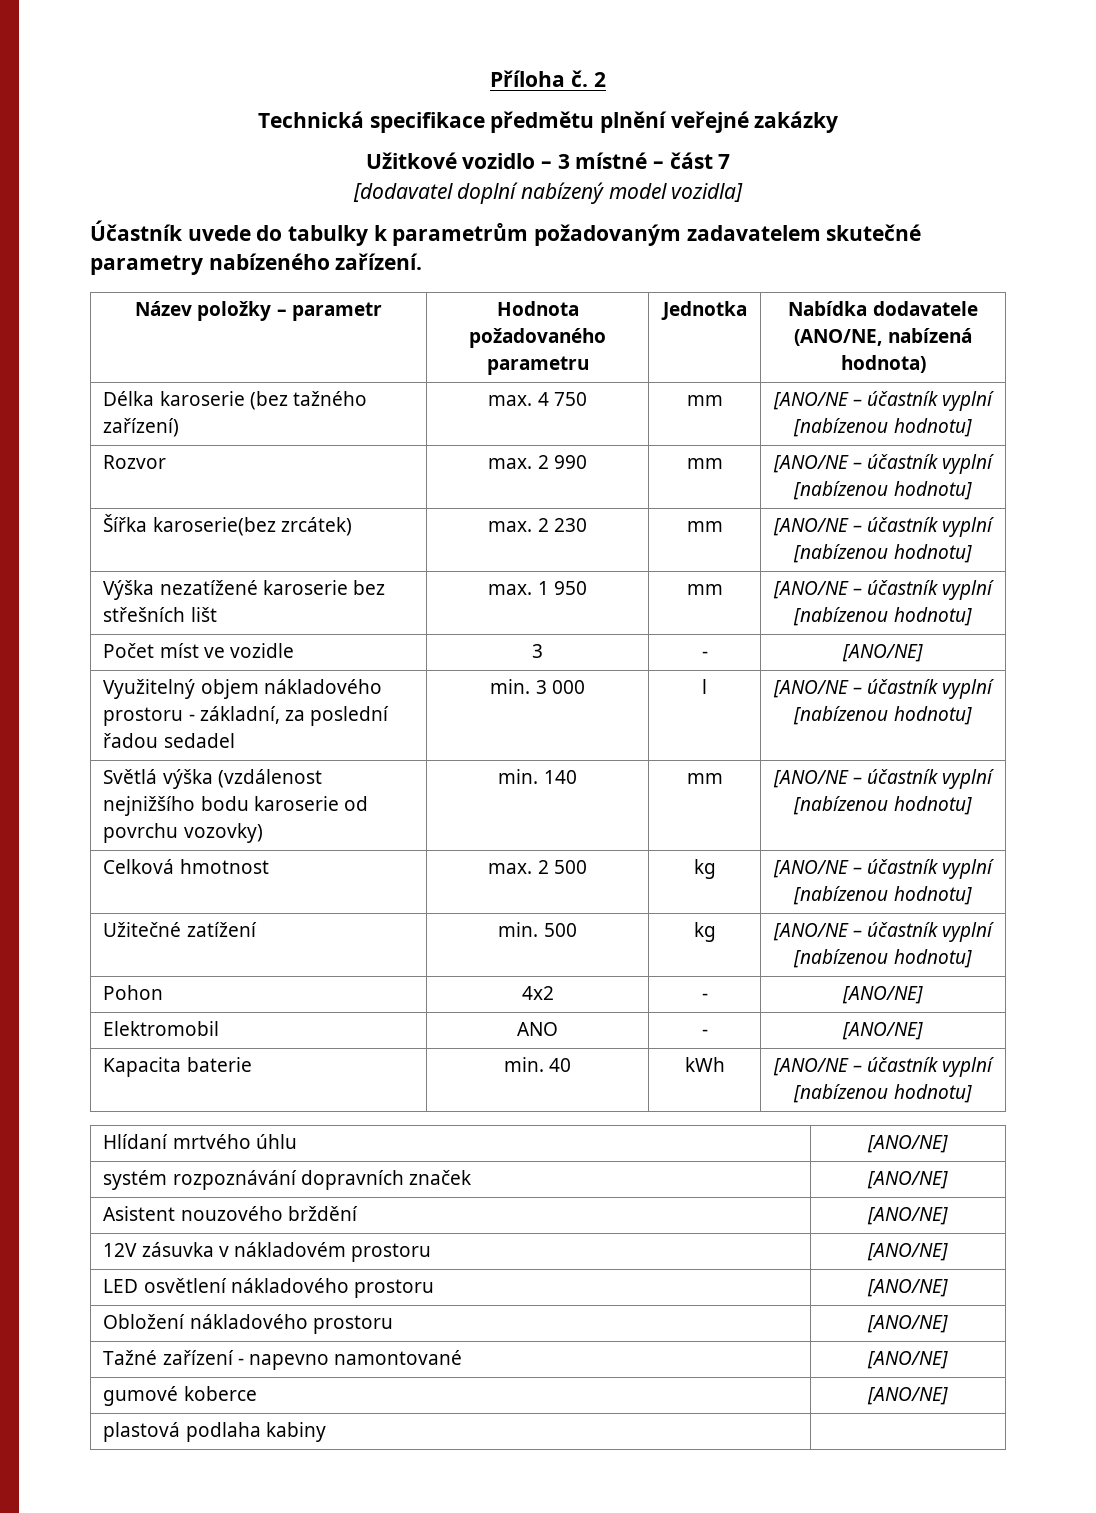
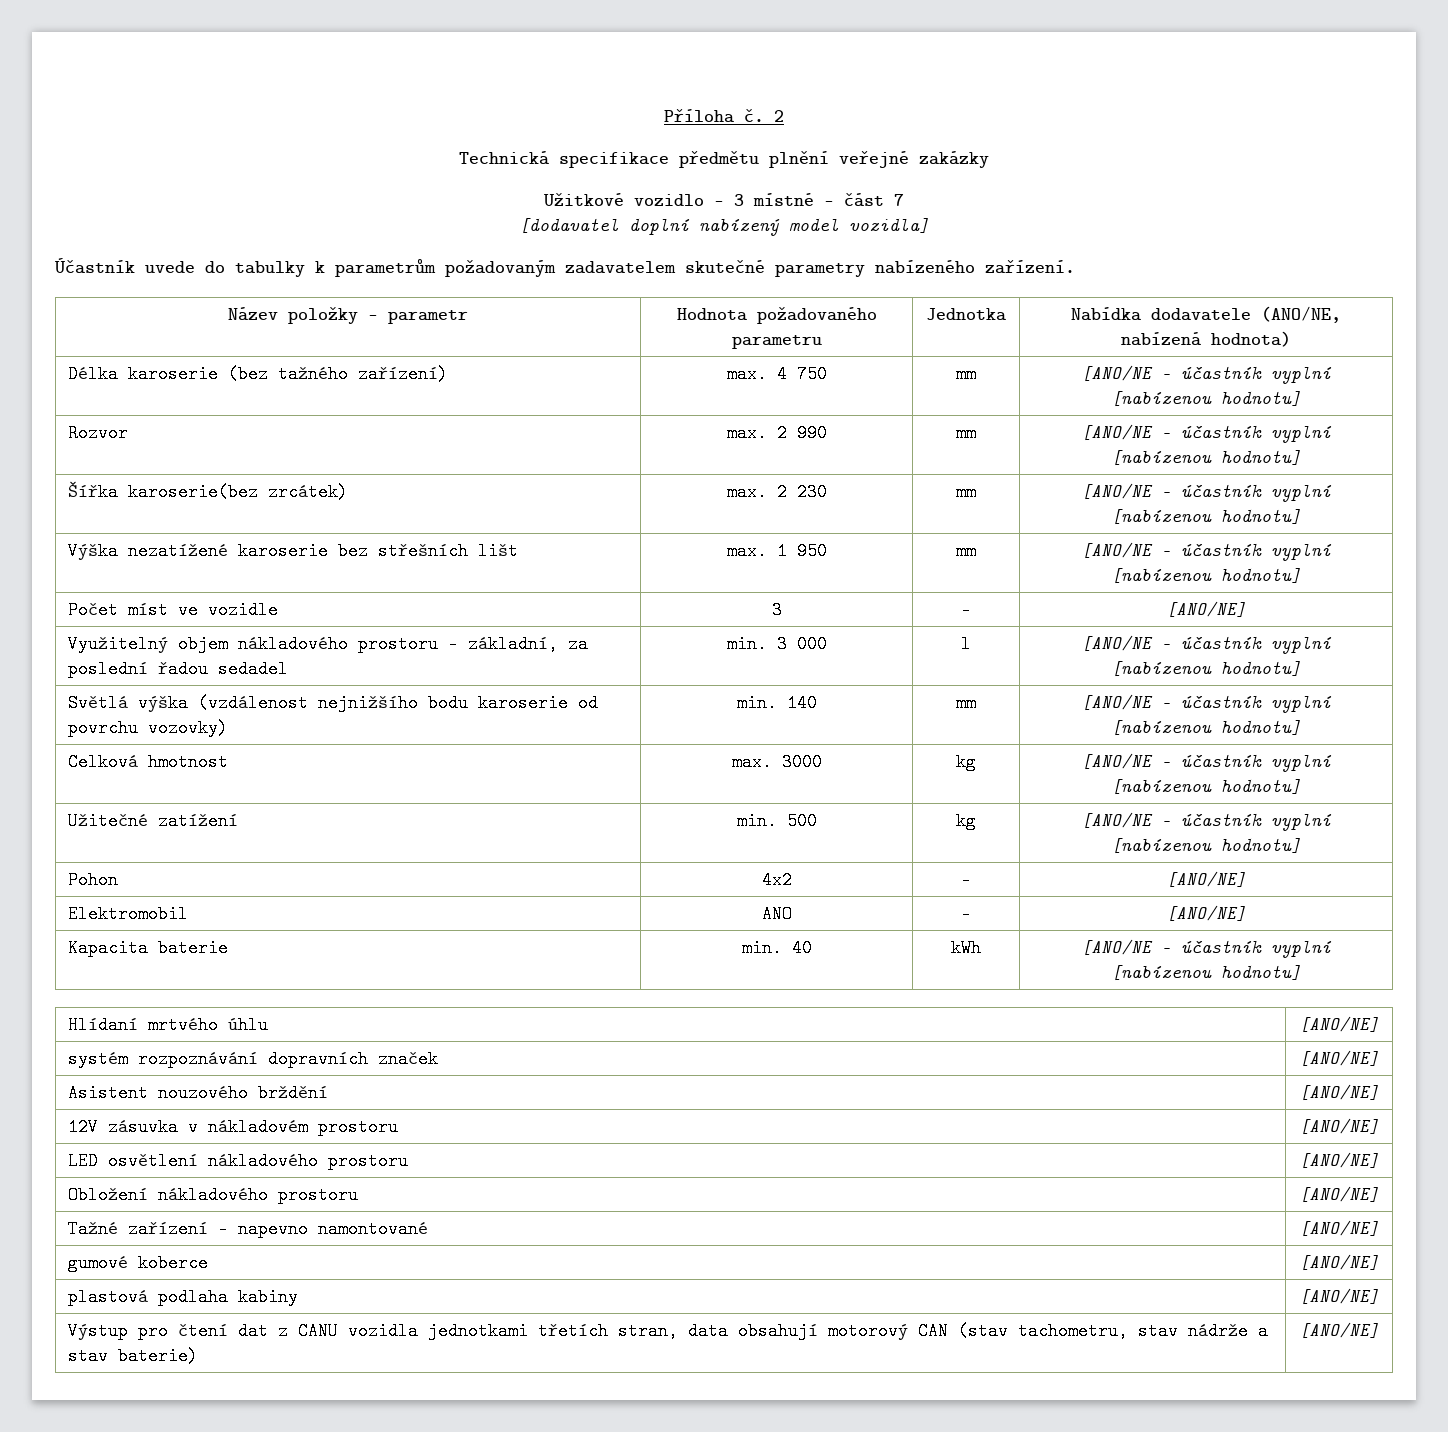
[537,860,587,874] 2 500 -> [781,753,822,771] 3000
(326, 1432) none -> [1299,1288,1379,1305] [67,1322,1268,1340] [67,1347,198,1365] [1299,1322,1379,1339] [ANO/NE] // Výstup pro čtení dat z CANU vozidla jednotkami třetích stran, data obsahují motorový CAN (stav tachometru, stav nádrže a stav baterie) | [ANO/NE]

